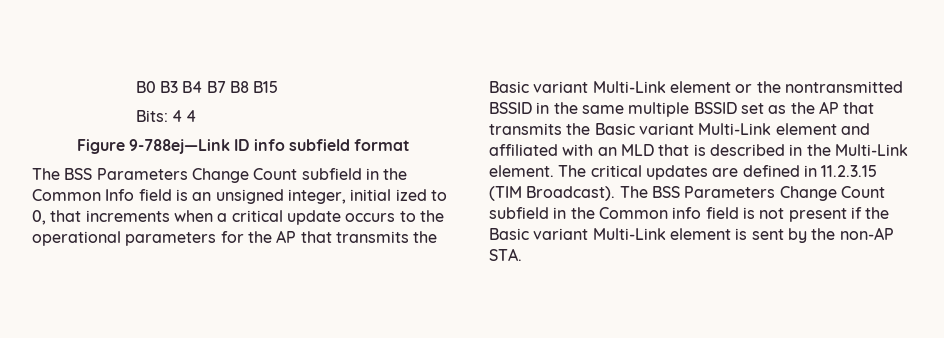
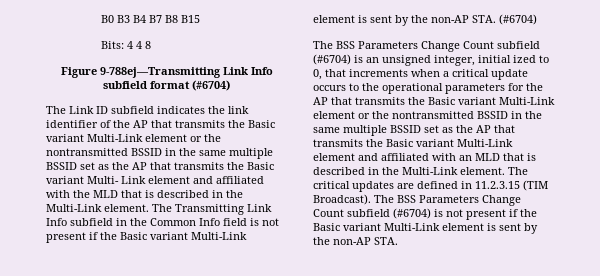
(197, 116) none -> [144,41,151,49] 8
[129,139,285,154] 9-788ej—Link ID info -> [99,67,273,78] 9-788ej—Transmitting Link Info
[32,168,408,183] [32,189,172,201] // The BSS Parameters Change Count subfield in the Common Info field -> [192,80,230,91] [46,106,249,114] [46,120,275,128] [46,134,221,142] [46,148,273,159] [46,162,274,170] [46,176,264,184] [46,190,243,198] [46,204,272,215] [46,218,279,226] [46,232,247,243] [313,14,537,26] [313,41,540,52] [313,54,351,65] (#6704) // The Link ID subfield indicates the link identifier of the AP that transmits the Basic variant Multi-Link element or the nontransmitted BSSID in the same multiple BSSID set as the AP that transmits the Basic variant Multi- Link element and affiliated with the MLD that is described in the Multi-Link element. The Transmitting Link Info subfield in the Common Info field is not present if the Basic variant Multi-Link element is sent by the non-AP STA. (#6704) // The BSS Parameters Change Count subfield (#6704)
[553,207,739,219] in the Common info field -> [393,208,431,219] (#6704)

